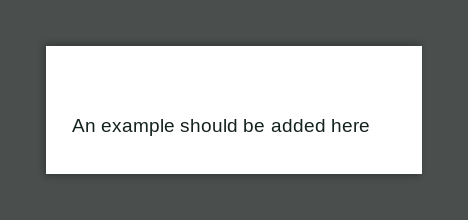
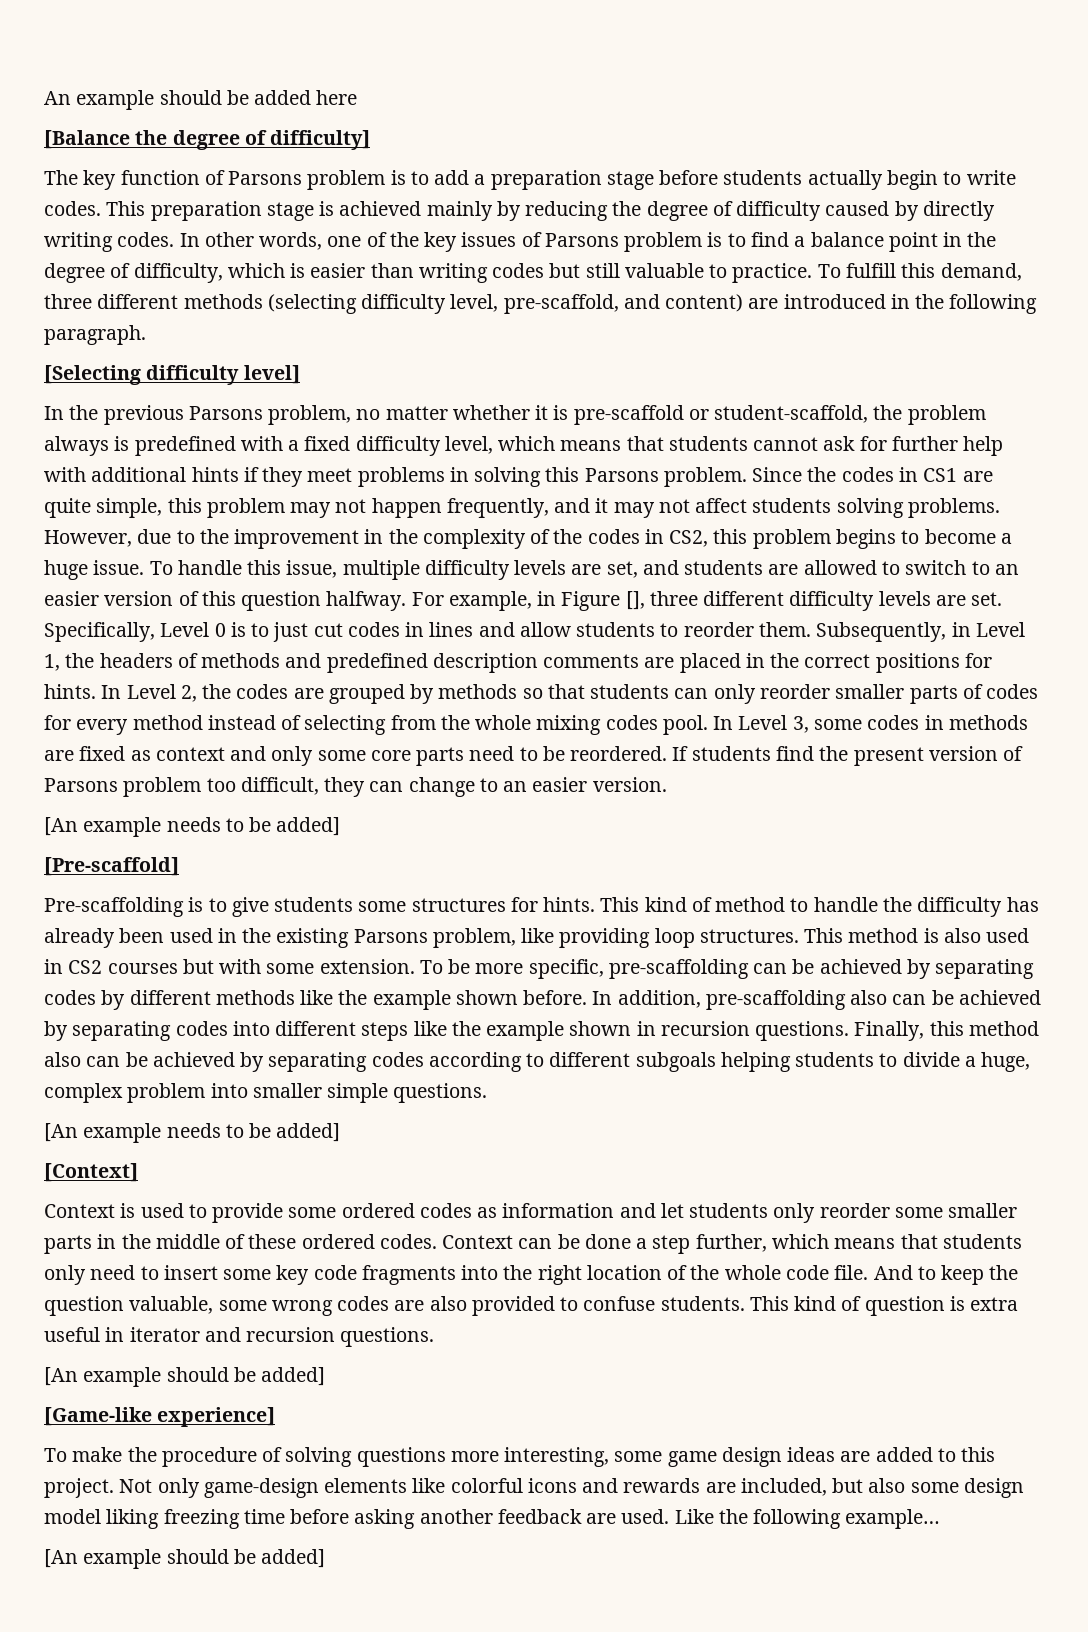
(370, 125) none -> [44,130,371,150] [44,170,1016,190] [44,201,995,221] [44,232,997,252] [44,263,1022,283] [44,294,1038,314] [44,325,146,345] [44,365,300,385] [44,405,986,425] [44,436,1004,456] [44,467,993,487] [44,498,1000,518] [44,529,1012,549] [44,560,1019,580] [44,591,1003,611] [44,622,1025,642] [44,653,992,673] [44,684,1039,704] [44,715,1028,735] [44,746,1024,766] [44,777,667,797] [44,817,341,837] [44,857,179,876] [44,897,1039,917] [44,928,1030,948] [44,959,1035,979] [44,990,1041,1010] [44,1021,1039,1041] [44,1052,1031,1072] [44,1083,488,1103] [44,1123,341,1143] [44,1163,138,1182] [44,1203,1018,1223] [44,1234,1022,1254] [44,1265,1019,1285] [44,1296,1019,1316] [44,1327,435,1347] [44,1367,326,1387] [44,1407,276,1427] [44,1447,996,1467] [44,1478,1024,1498] [44,1509,941,1529] [44,1549,326,1569] // [Balance the degree of difficulty] // The key function of Parsons problem is to add a preparation stage before students actually begin to write codes. This preparation stage is achieved mainly by reducing the degree of difficulty caused by directly writing codes. In other words, one of the key issues of Parsons problem is to find a balance point in the degree of difficulty, which is easier than writing codes but still valuable to practice. To fulfill this demand, three different methods (selecting difficulty level, pre-scaffold, and content) are introduced in the following paragraph. // [Selecting difficulty level] // In the previous Parsons problem, no matter whether it is pre-scaffold or student-scaffold, the problem always is predefined with a fixed difficulty level, which means that students cannot ask for further help with additional hints if they meet problems in solving this Parsons problem. Since the codes in CS1 are quite simple, this problem may not happen frequently, and it may not affect students solving problems. However, due to the improvement in the complexity of the codes in CS2, this problem begins to become a huge issue. To handle this issue, multiple difficulty levels are set, and students are allowed to switch to an easier version of this question halfway. For example, in Figure [], three different difficulty levels are set. Specifically, Level 0 is to just cut codes in lines and allow students to reorder them. Subsequently, in Level 1, the headers of methods and predefined description comments are placed in the correct positions for hints. In Level 2, the codes are grouped by methods so that students can only reorder smaller parts of codes for every method instead of selecting from the whole mixing codes pool. In Level 3, some codes in methods are fixed as context and only some core parts need to be reordered. If students find the present version of Parsons problem too difficult, they can change to an easier version. // [An example needs to be added] // [Pre-scaffold] // Pre-scaffolding is to give students some structures for hints. This kind of method to handle the difficulty has already been used in the existing Parsons problem, like providing loop structures. This method is also used in CS2 courses but with some extension. To be more specific, pre-scaffolding can be achieved by separating codes by different methods like the example shown before. In addition, pre-scaffolding also can be achieved by separating codes into different steps like the example shown in recursion questions. Finally, this method also can be achieved by separating codes according to different subgoals helping students to divide a huge, complex problem into smaller simple questions. // [An example needs to be added] // [Context] // Context is used to provide some ordered codes as information and let students only reorder some smaller parts in the middle of these ordered codes. Context can be done a step further, which means that students only need to insert some key code fragments into the right location of the whole code file. And to keep the question valuable, some wrong codes are also provided to confuse students. This kind of question is extra useful in iterator and recursion questions. // [An example should be added] // [Game-like experience] // To make the procedure of solving questions more interesting, some game design ideas are added to this project. Not only game-design elements like colorful icons and rewards are included, but also some design model liking freezing time before asking another feedback are used. Like the following example… // [An example should be added]

